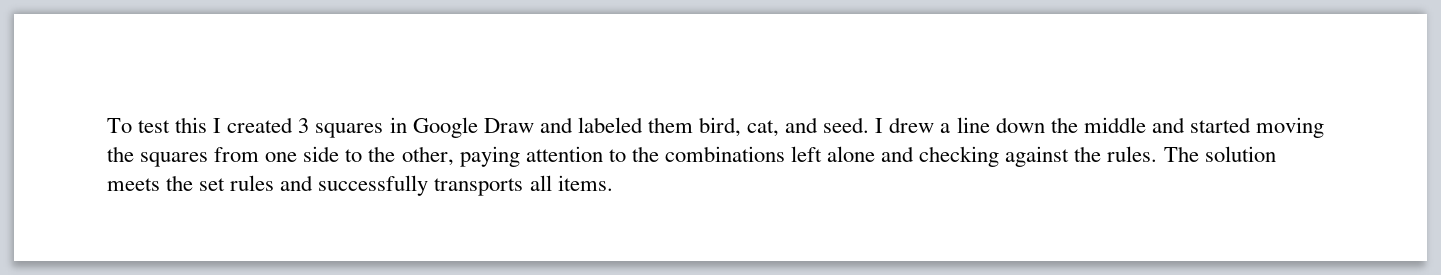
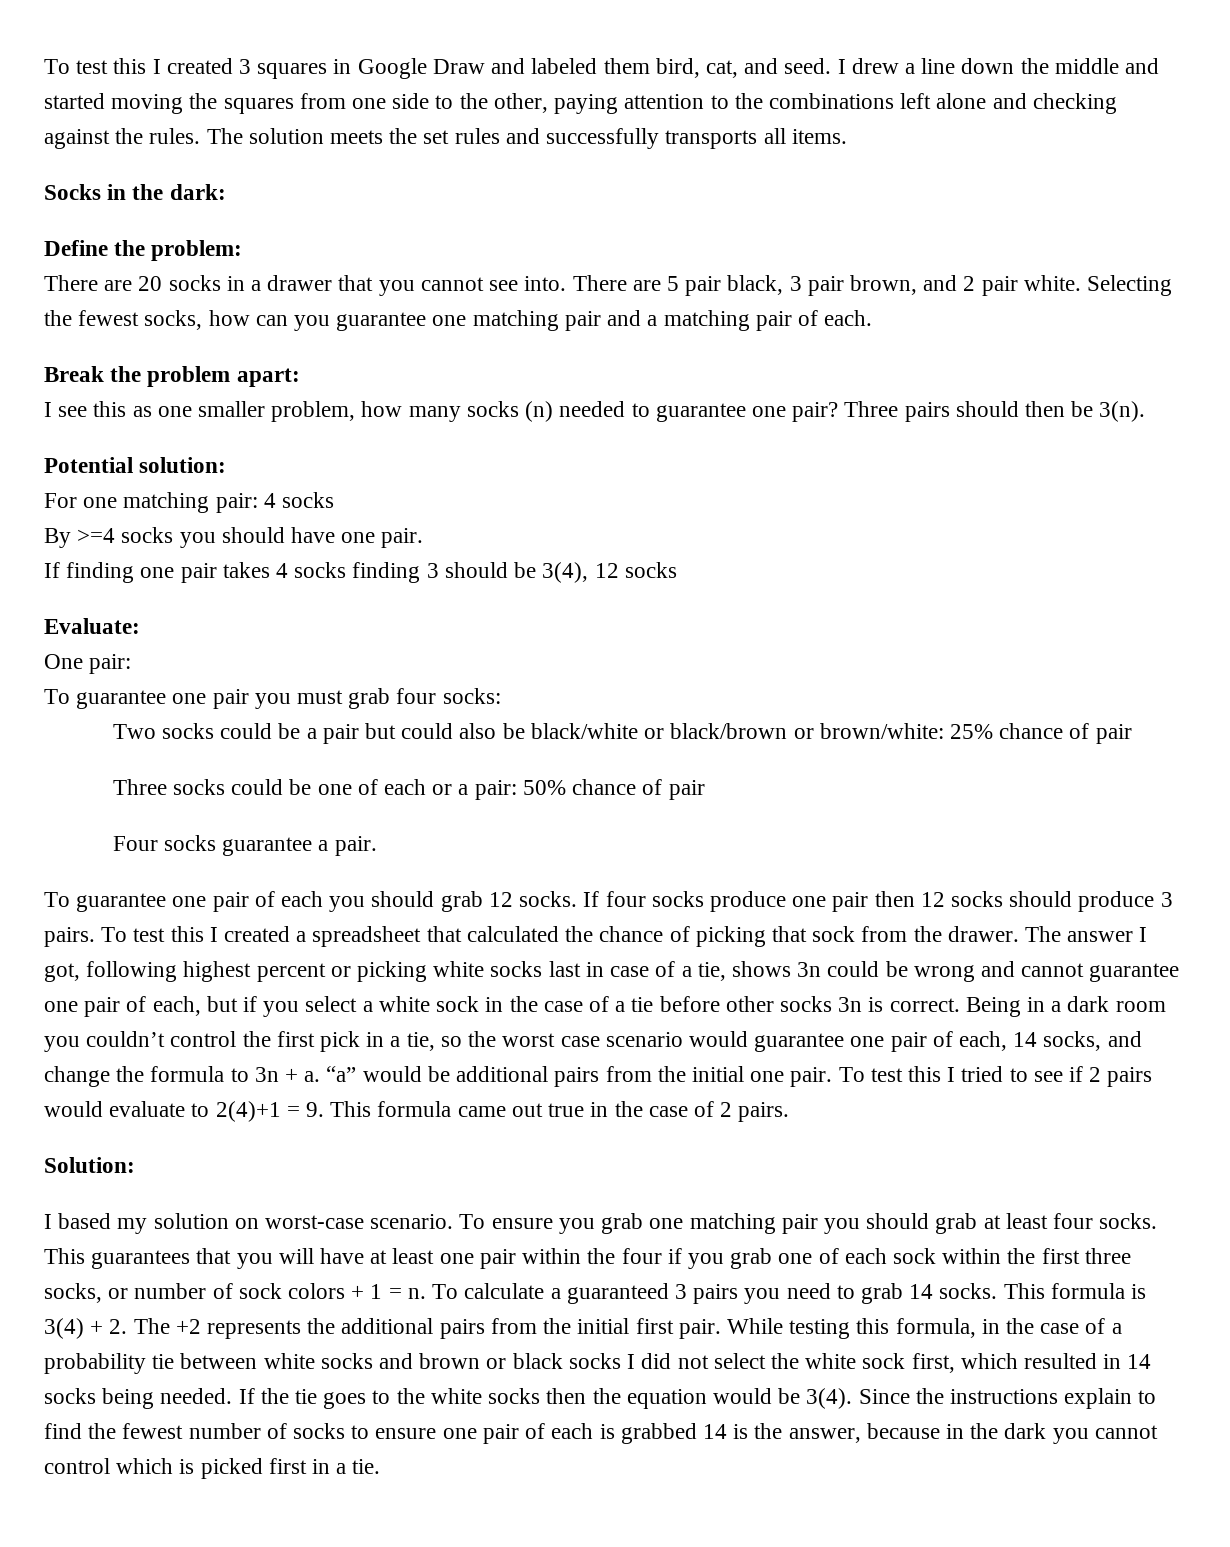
(613, 183) none -> [44,184,226,200] [44,240,243,261] [44,275,1173,296] [44,310,873,331] [44,366,300,387] [44,401,1146,422] [44,457,227,473] [44,492,335,513] [44,527,424,548] [44,562,677,583] [44,618,140,634] [44,654,132,674] [44,688,501,709] [112,723,1132,744] [112,779,705,800] [112,835,377,856] [44,891,1173,912] [44,926,1148,947] [44,961,1180,982] [44,996,1166,1017] [44,1031,1142,1052] [44,1066,1153,1087] [44,1101,790,1122] [44,1157,135,1173] [44,1213,1158,1234] [44,1248,1131,1269] [44,1283,1147,1304] [44,1318,1122,1339] [44,1353,1152,1374] [44,1388,1157,1409] [44,1423,1158,1444] [44,1458,381,1479] // Socks in the dark: // Define the problem: // There are 20 socks in a drawer that you cannot see into. There are 5 pair black, 3 pair brown, and 2 pair white. Selecting the fewest socks, how can you guarantee one matching pair and a matching pair of each. // Break the problem apart: // I see this as one smaller problem, how many socks (n) needed to guarantee one pair? Three pairs should then be 3(n). // Potential solution: // For one matching pair: 4 socks // By >=4 socks you should have one pair. // If finding one pair takes 4 socks finding 3 should be 3(4), 12 socks // Evaluate: // One pair: // To guarantee one pair you must grab four socks: // Two socks could be a pair but could also be black/white or black/brown or brown/white: 25% chance of pair // Three socks could be one of each or a pair: 50% chance of pair // Four socks guarantee a pair. // To guarantee one pair of each you should grab 12 socks. If four socks produce one pair then 12 socks should produce 3 pairs. To test this I created a spreadsheet that calculated the chance of picking that sock from the drawer. The answer I got, following highest percent or picking white socks last in case of a tie, shows 3n could be wrong and cannot guarantee one pair of each, but if you select a white sock in the case of a tie before other socks 3n is correct. Being in a dark room you couldn’t control the first pick in a tie, so the worst case scenario would guarantee one pair of each, 14 socks, and change the formula to 3n + a. “a” would be additional pairs from the initial one pair. To test this I tried to see if 2 pairs would evaluate to 2(4)+1 = 9. This formula came out true in the case of 2 pairs. // Solution: // I based my solution on worst-case scenario. To ensure you grab one matching pair you should grab at least four socks. This guarantees that you will have at least one pair within the four if you grab one of each sock within the first three socks, or number of sock colors + 1 = n. To calculate a guaranteed 3 pairs you need to grab 14 socks. This formula is 3(4) + 2. The +2 represents the additional pairs from the initial first pair. While testing this formula, in the case of a probability tie between white socks and brown or black socks I did not select the white sock first, which resulted in 14 socks being needed. If the tie goes to the white socks then the equation would be 3(4). Since the instructions explain to find the fewest number of socks to ensure one pair of each is grabbed 14 is the answer, because in the dark you cannot control which is picked first in a tie.

